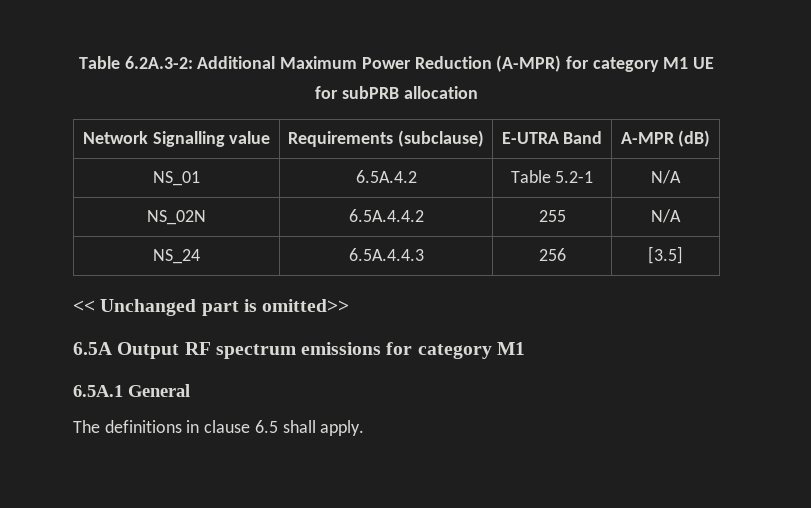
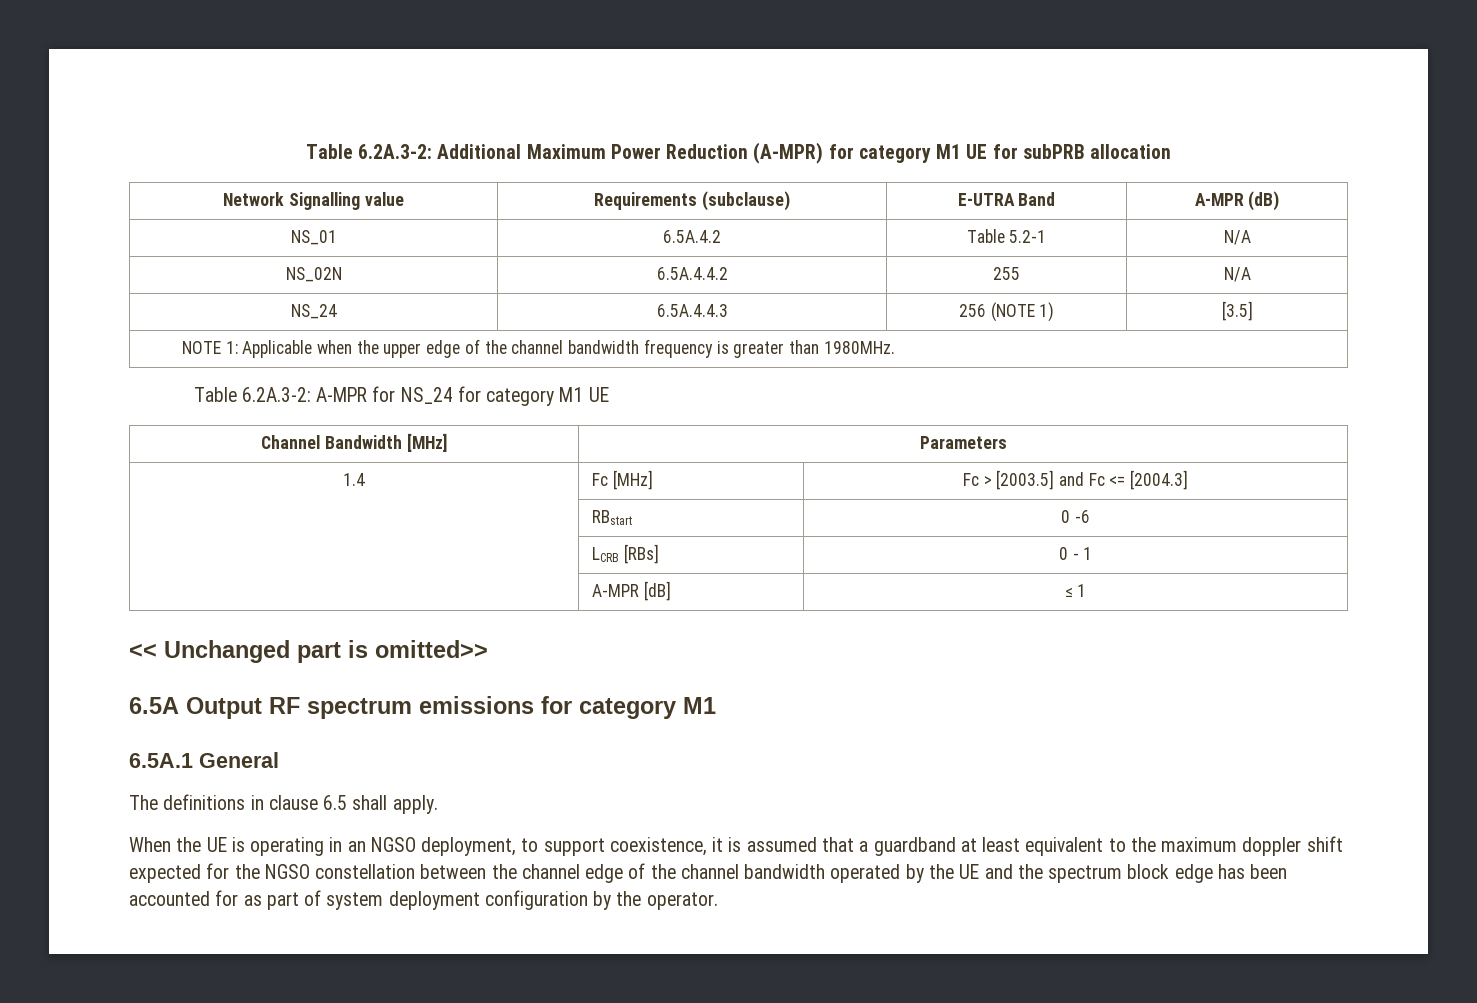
(566, 254) none -> [990,302,1055,322] (NOTE 1)
(683, 255) none -> [181,339,895,358] [193,386,609,406] [261,433,447,452] [919,436,1007,449] [343,473,365,486] [592,470,653,490] [962,470,1189,490] [592,510,633,525] [1061,510,1090,523] [592,544,659,564] [1058,547,1093,560] [592,581,671,601] [1064,584,1087,597] // NOTE 1: Applicable when the upper edge of the channel bandwidth frequency is greater than 1980MHz. // Table 6.2A.3-2: A-MPR for NS_24 for category M1 UE // Channel Bandwidth [MHz] | Parameters // 1.4 | Fc [MHz] | Fc > [2003.5] and Fc <= [2004.3] // | RBstart | 0 -6 // | LCRB [RBs] | 0 - 1 // | A-MPR [dB] | ≤ 1
(365, 428) none -> [129,836,1343,856] [129,863,1288,883] [129,890,718,910] // When the UE is operating in an NGSO deployment, to support coexistence, it is assumed that a guardband at least equivalent to the maximum doppler shift expected for the NGSO constellation between the channel edge of the channel bandwidth operated by the UE and the spectrum block edge has been accounted for as part of system deployment configuration by the operator.

